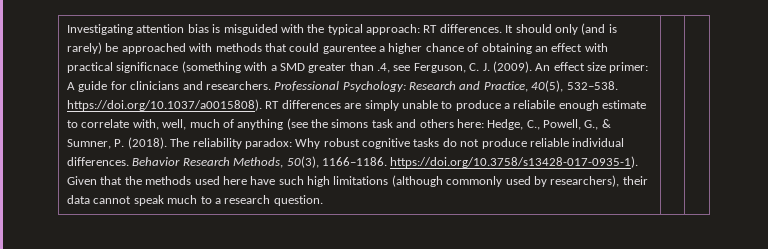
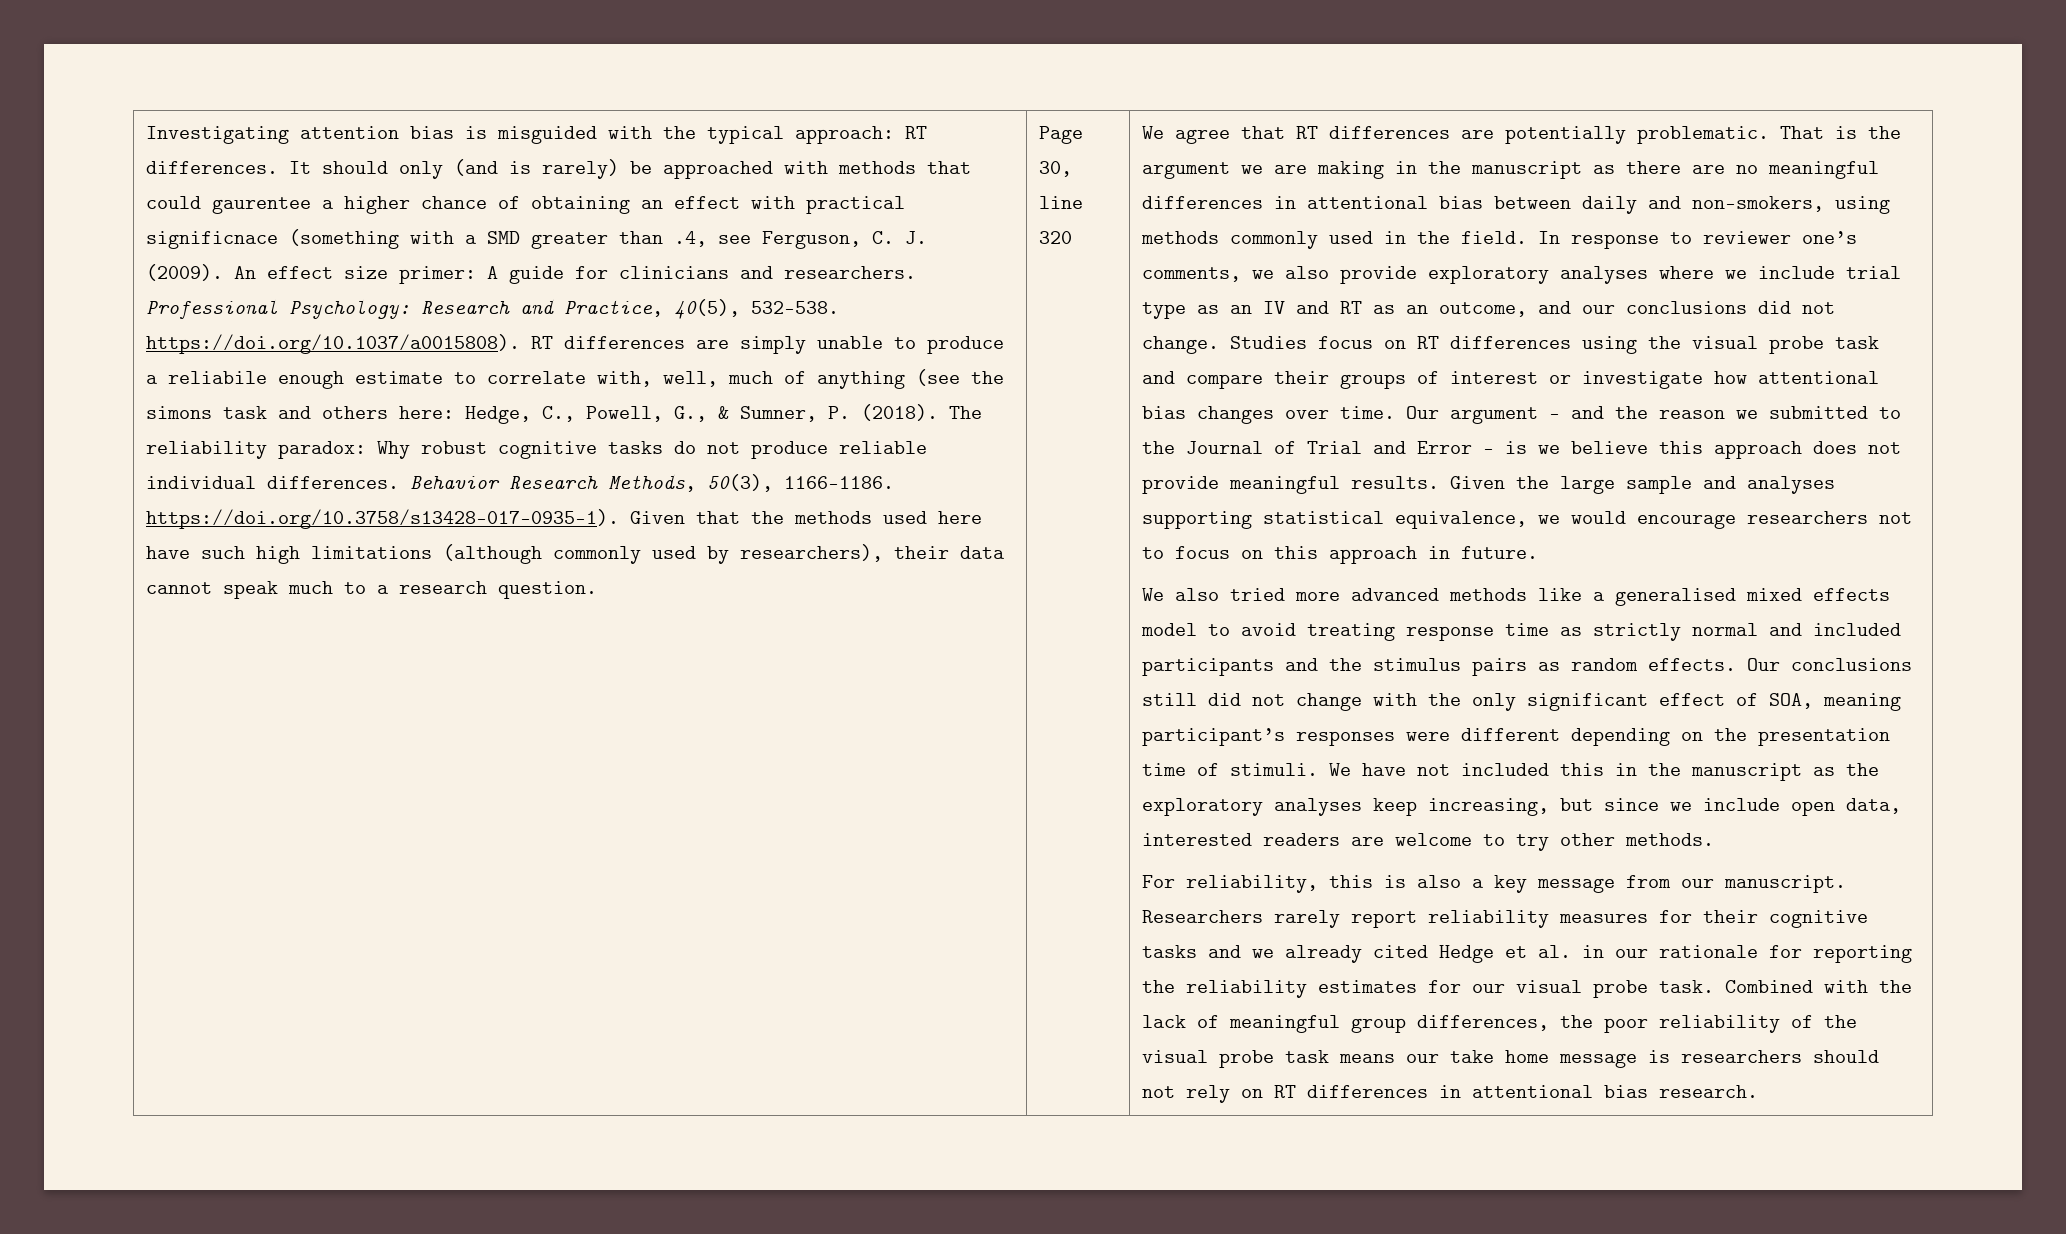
(323, 200) | -> [1038,126,1083,144] [1038,161,1072,177] [1038,196,1083,209] [1038,231,1072,244] [1141,126,1901,144] [1141,161,1879,179] [1141,196,1890,214] [1140,231,1857,249] [1141,266,1901,284] [1141,301,1835,319] [1141,336,1879,354] [1141,371,1879,389] [1141,406,1901,424] [1141,441,1901,459] [1141,476,1835,494] [1141,511,1912,529] [1141,546,1538,564] [1141,588,1890,606] [1140,623,1901,641] [1141,658,1912,676] [1141,693,1901,711] [1141,728,1890,746] [1141,763,1879,781] [1141,798,1901,816] [1141,833,1714,851] [1141,875,1846,893] [1141,910,1868,928] [1141,945,1912,963] [1141,980,1912,998] [1141,1015,1857,1033] [1141,1050,1879,1068] [1141,1085,1758,1103] Page 30, line 320 | We agree that RT differences are potentially problematic. That is the argument we are making in the manuscript as there are no meaningful differences in attentional bias between daily and non-smokers, using methods commonly used in the field. In response to reviewer one’s comments, we also provide exploratory analyses where we include trial type as an IV and RT as an outcome, and our conclusions did not change. Studies focus on RT differences using the visual probe task and compare their groups of interest or investigate how attentional bias changes over time. Our argument - and the reason we submitted to the Journal of Trial and Error - is we believe this approach does not provide meaningful results. Given the large sample and analyses supporting statistical equivalence, we would encourage researchers not to focus on this approach in future. // We also tried more advanced methods like a generalised mixed effects model to avoid treating response time as strictly normal and included participants and the stimulus pairs as random effects. Our conclusions still did not change with the only significant effect of SOA, meaning participant’s responses were different depending on the presentation time of stimuli. We have not included this in the manuscript as the exploratory analyses keep increasing, but since we include open data, interested readers are welcome to try other methods. // For reliability, this is also a key message from our manuscript. Researchers rarely report reliability measures for their cognitive tasks and we already cited Hedge et al. in our rationale for reporting the reliability estimates for our visual probe task. Combined with the lack of meaningful group differences, the poor reliability of the visual probe task means our take home message is researchers should not rely on RT differences in attentional bias research.

